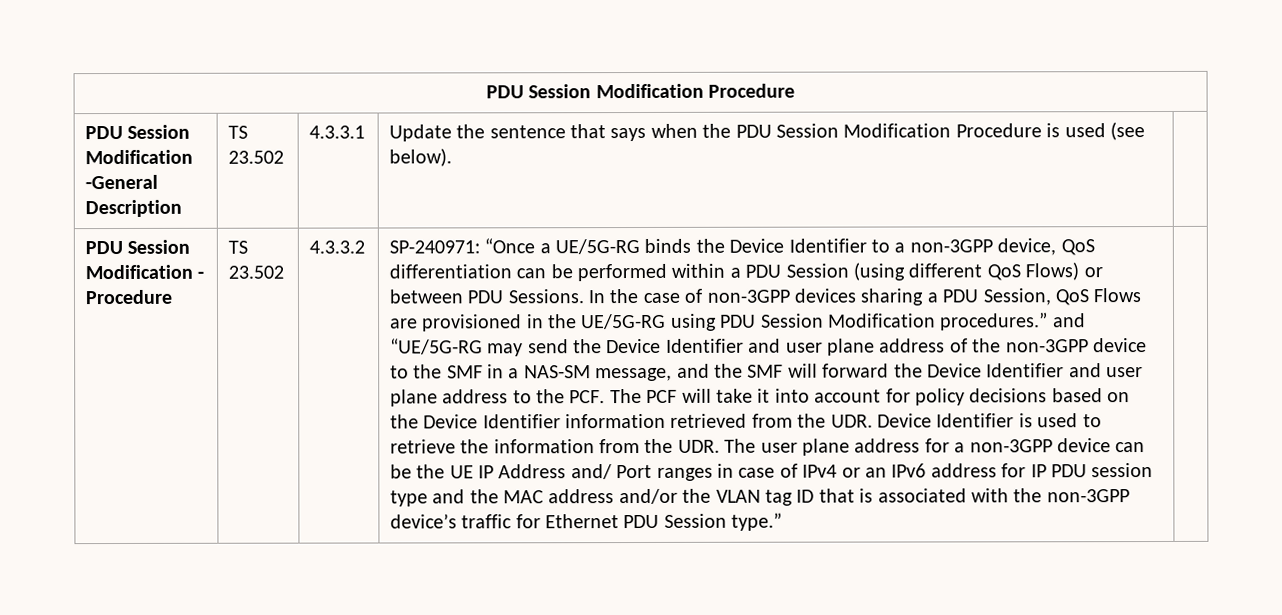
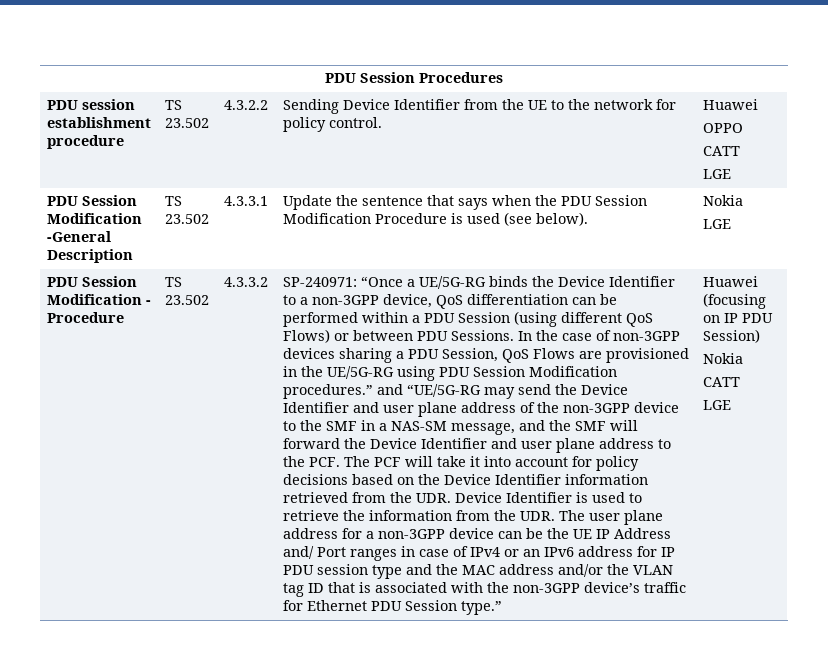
[485,83,796,99] PDU Session Modification Procedure -> [325,72,503,83] [46,99,135,110] [46,117,151,128] [46,135,124,149] [164,100,182,110] [164,118,209,128] [223,100,268,110] [282,99,676,114] [282,117,382,132] [702,99,758,110] [702,123,743,133] [702,146,740,156] [702,169,731,179] PDU Session Procedures // PDU session establishment procedure | TS 23.502 | 4.3.2.2 | Sending Device Identifier from the UE to the network for policy control. | Huawei // OPPO // CATT // LGE
(452, 157) none -> [702,195,743,206] [702,219,731,229] Nokia // LGE
(783, 521) none -> [702,276,758,287] [702,293,766,309] [702,313,773,323] [702,329,760,343] [702,353,743,364] [702,377,740,387] [702,400,731,410] Huawei (focusing on IP PDU Session) // Nokia // CATT // LGE

